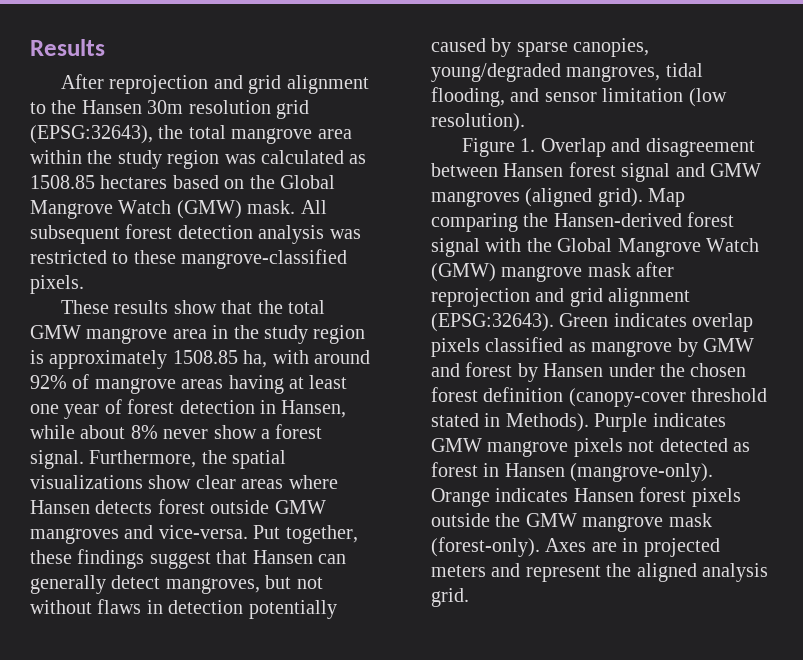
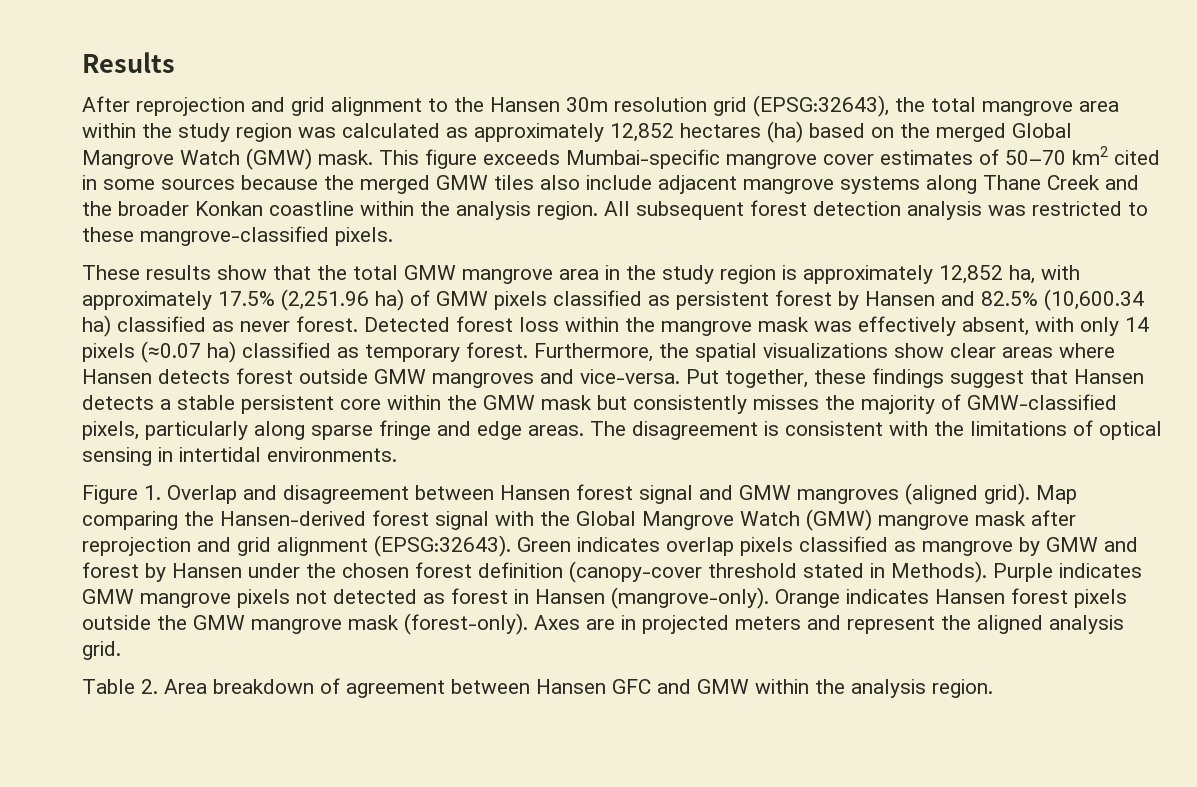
[30,175,168,189] 1508.85 hectares -> [474,121,803,143] approximately 12,852 hectares (ha)
(275, 182) none -> [936,123,1006,142] merged
(296, 207) none -> [379,146,1160,169] [82,175,1139,194] [82,201,598,220] This figure exceeds Mumbai-specific mangrove cover estimates of 50–70 km2 cited in some sources because the merged GMW tiles also include adjacent mangrove systems along Thane Creek and the broader Konkan coastline within the analysis region.
[172,350,238,364] 1508.85 -> [939,265,1003,284] 12,852
[314,350,370,364] [30,374,348,394] [30,399,347,419] [30,424,323,439] [30,450,84,469] around 92% of mangrove areas having at least one year of forest detection in Hansen, while about 8% never show a forest signal. -> [82,289,1144,311] [82,315,1149,337] [82,341,528,363] approximately 17.5% (2,251.96 ha) of GMW pixels classified as persistent forest by Hansen and 82.5% (10,600.34 ha) classified as never forest. Detected forest loss within the mangrove mask was effectively absent, with only 14 pixels (≈0.07 ha) classified as temporary forest.
[318,554,346,564] [30,575,323,594] [30,599,337,619] [431,38,650,57] [431,63,703,82] [431,87,727,107] [431,113,525,132] can generally detect mangroves, but not without flaws in detection potentially caused by sparse canopies, young/degraded mangroves, tidal flooding, and sensor limitation (low resolution). -> [82,394,1117,414] [82,420,1162,440] [82,447,397,466] detects a stable persistent core within the GMW mask but consistently misses the majority of GMW-classified pixels, particularly along sparse fringe and edge areas. The disagreement is consistent with the limitations of optical sensing in intertidal environments.
(469, 597) none -> [82,678,993,698] // Table 2. Area breakdown of agreement between Hansen GFC and GMW within the analysis region.

